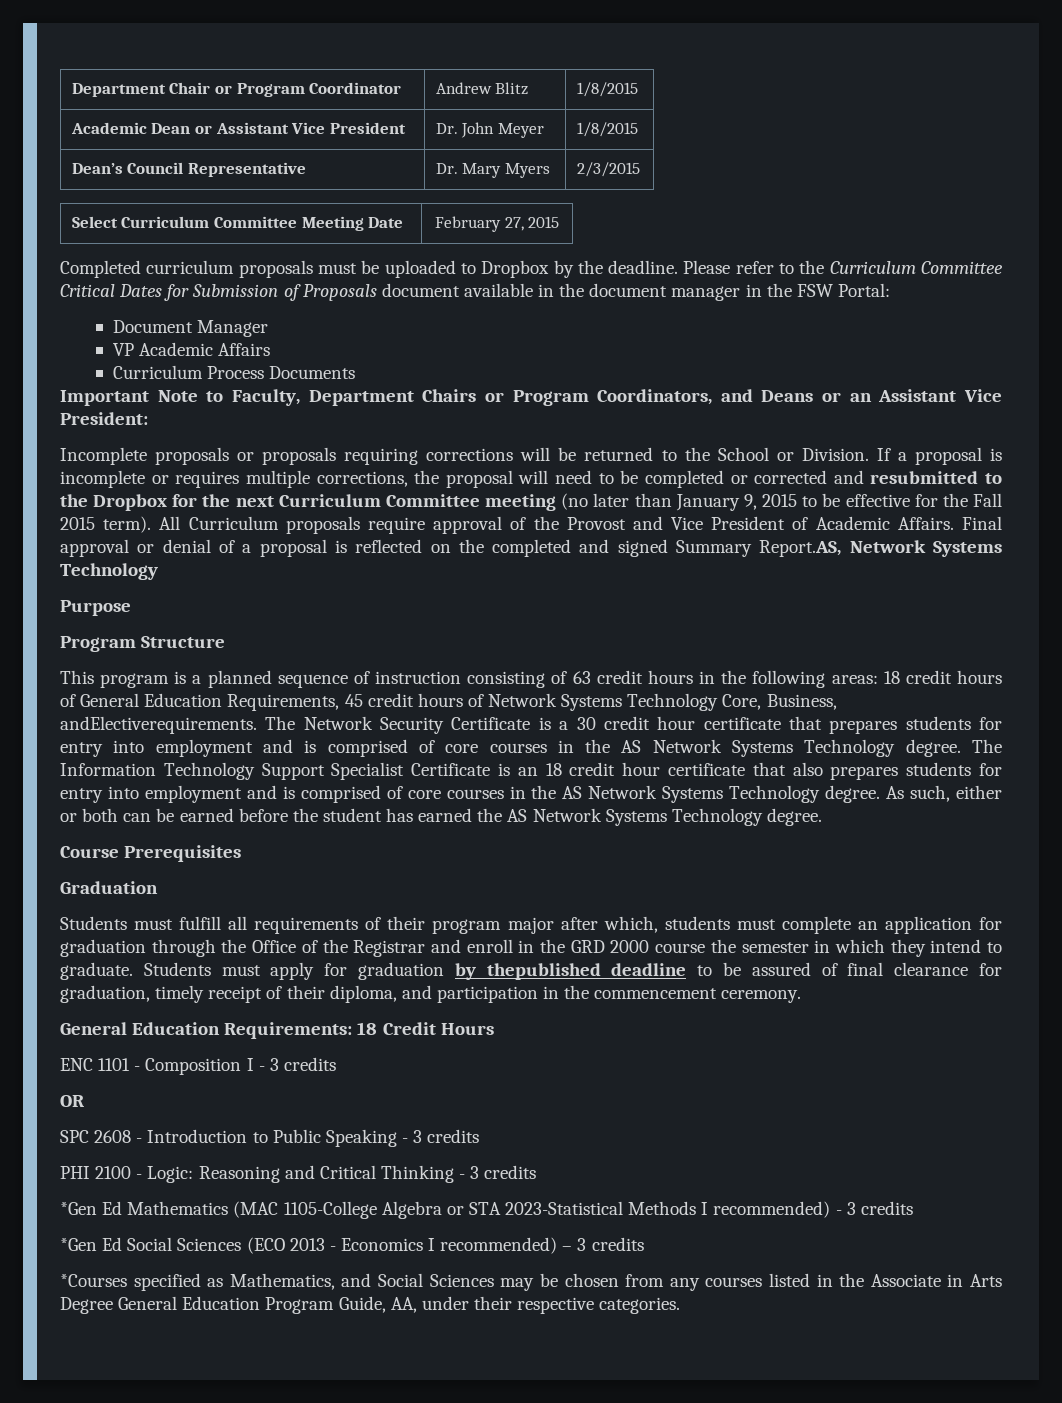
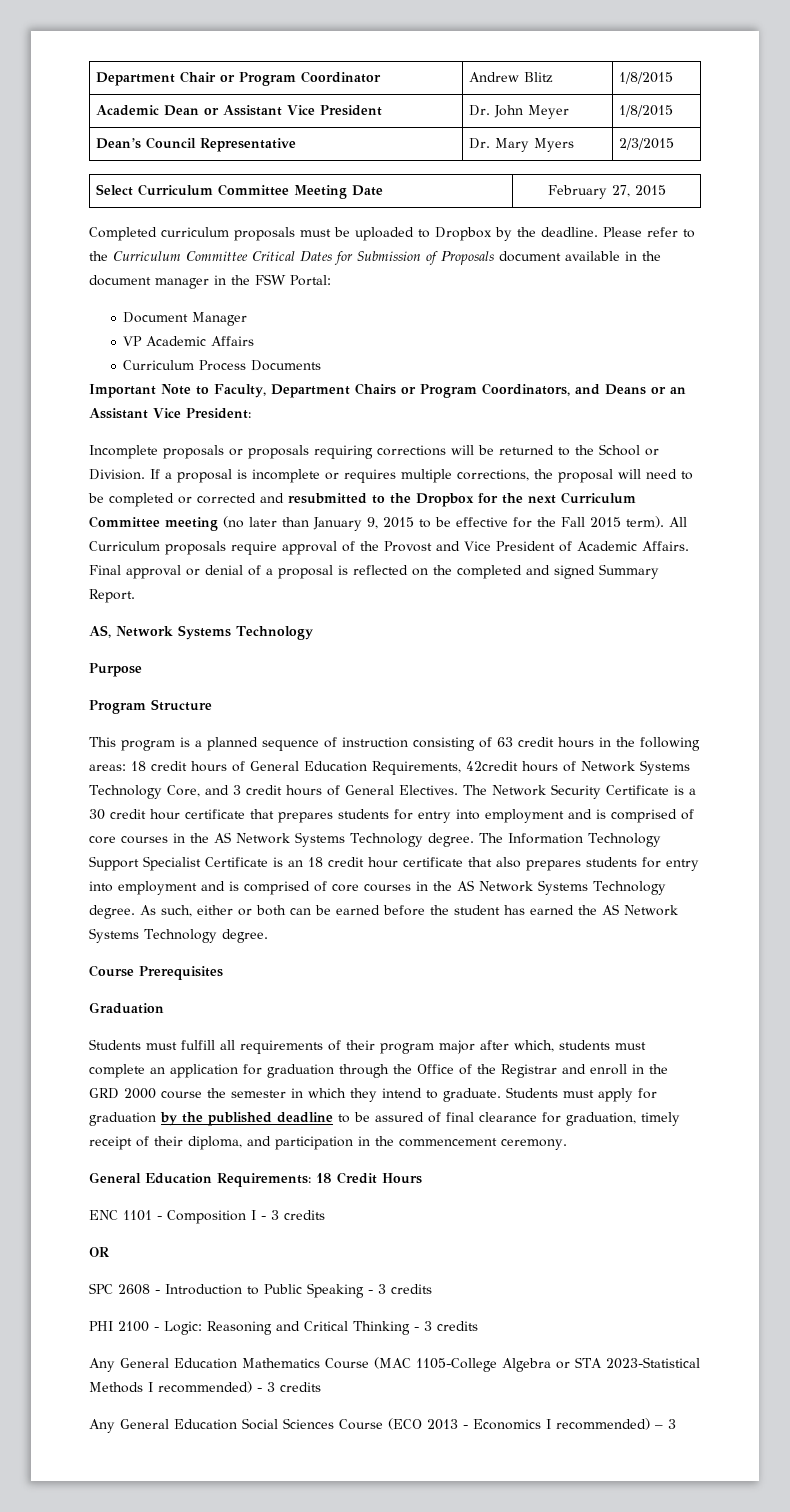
[759,540,842,557] Report.AS, -> [89,589,135,603] [89,625,111,638] Report. // AS,
[344,693,414,707] 45 credit -> [466,761,518,771] 42credit
[766,694,837,710] [60,716,257,734] Business, andElectiverequirements. -> [204,785,458,796] and 3 credit hours of General Electives.
[486,963,601,980] thepublished -> [182,1112,272,1126] the published
[60,1201,229,1215] *Gen Ed Mathematics -> [89,1358,369,1372] Any General Education Mathematics Course
[60,1237,242,1251] *Gen Ed Social Sciences -> [89,1418,383,1433] Any General Education Social Sciences Course
[591,1237,644,1251] [60,1273,1002,1291] [60,1296,681,1314] credits // *Courses specified as Mathematics, and Social Sciences may be chosen from any courses listed in the Associate in Arts Degree General Education Program Guide, AA, under their respective categories. -> (676, 1424) none

